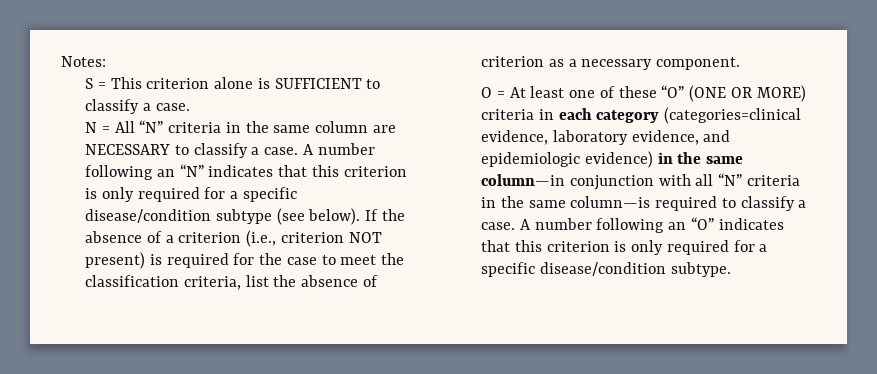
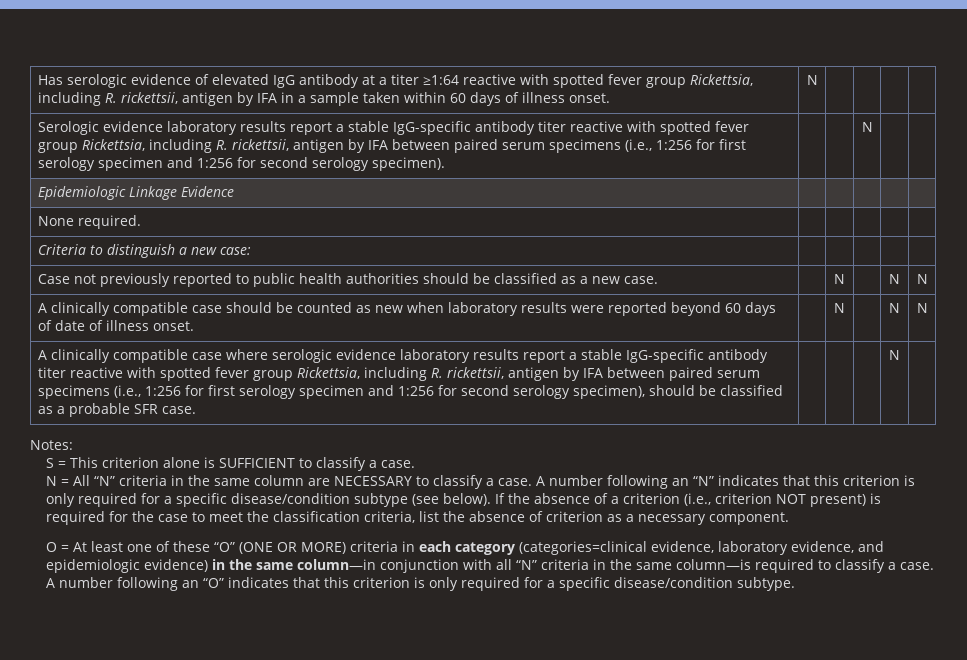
(61, 61) none -> [37,74,753,88] [37,92,610,106] [806,75,818,85] [37,121,749,135] [37,139,746,153] [37,157,445,171] [861,122,873,132] [37,186,234,200] [37,215,141,229] [37,244,251,258] [37,273,658,287] [834,274,845,284] [889,274,900,284] [916,274,928,284] [37,302,776,316] [37,320,194,331] [834,303,845,313] [889,303,900,313] [916,303,928,313] [37,349,768,363] [37,367,760,381] [37,385,783,399] [37,403,196,417] [889,350,900,360] Has serologic evidence of elevated IgG antibody at a titer ≥1:64 reactive with spotted fever group Rickettsia, including R. rickettsii, antigen by IFA in a sample taken within 60 days of illness onset. | N | | | | // Serologic evidence laboratory results report a stable IgG-specific antibody titer reactive with spotted fever group Rickettsia, including R. rickettsii, antigen by IFA between paired serum specimens (i.e., 1:256 for first serology specimen and 1:256 for second serology specimen). | | | N | | // Epidemiologic Linkage Evidence | | | | | // None required. | | | | | // Criteria to distinguish a new case: | | | | | // Case not previously reported to public health authorities should be classified as a new case. | | N | | N | N // A clinically compatible case should be counted as new when laboratory results were reported beyond 60 days of date of illness onset. | | N | | N | N // A clinically compatible case where serologic evidence laboratory results report a stable IgG-specific antibody titer reactive with spotted fever group Rickettsia, including R. rickettsii, antigen by IFA between paired serum specimens (i.e., 1:256 for first serology specimen and 1:256 for second serology specimen), should be classified as a probable SFR case. | | | | N | //

